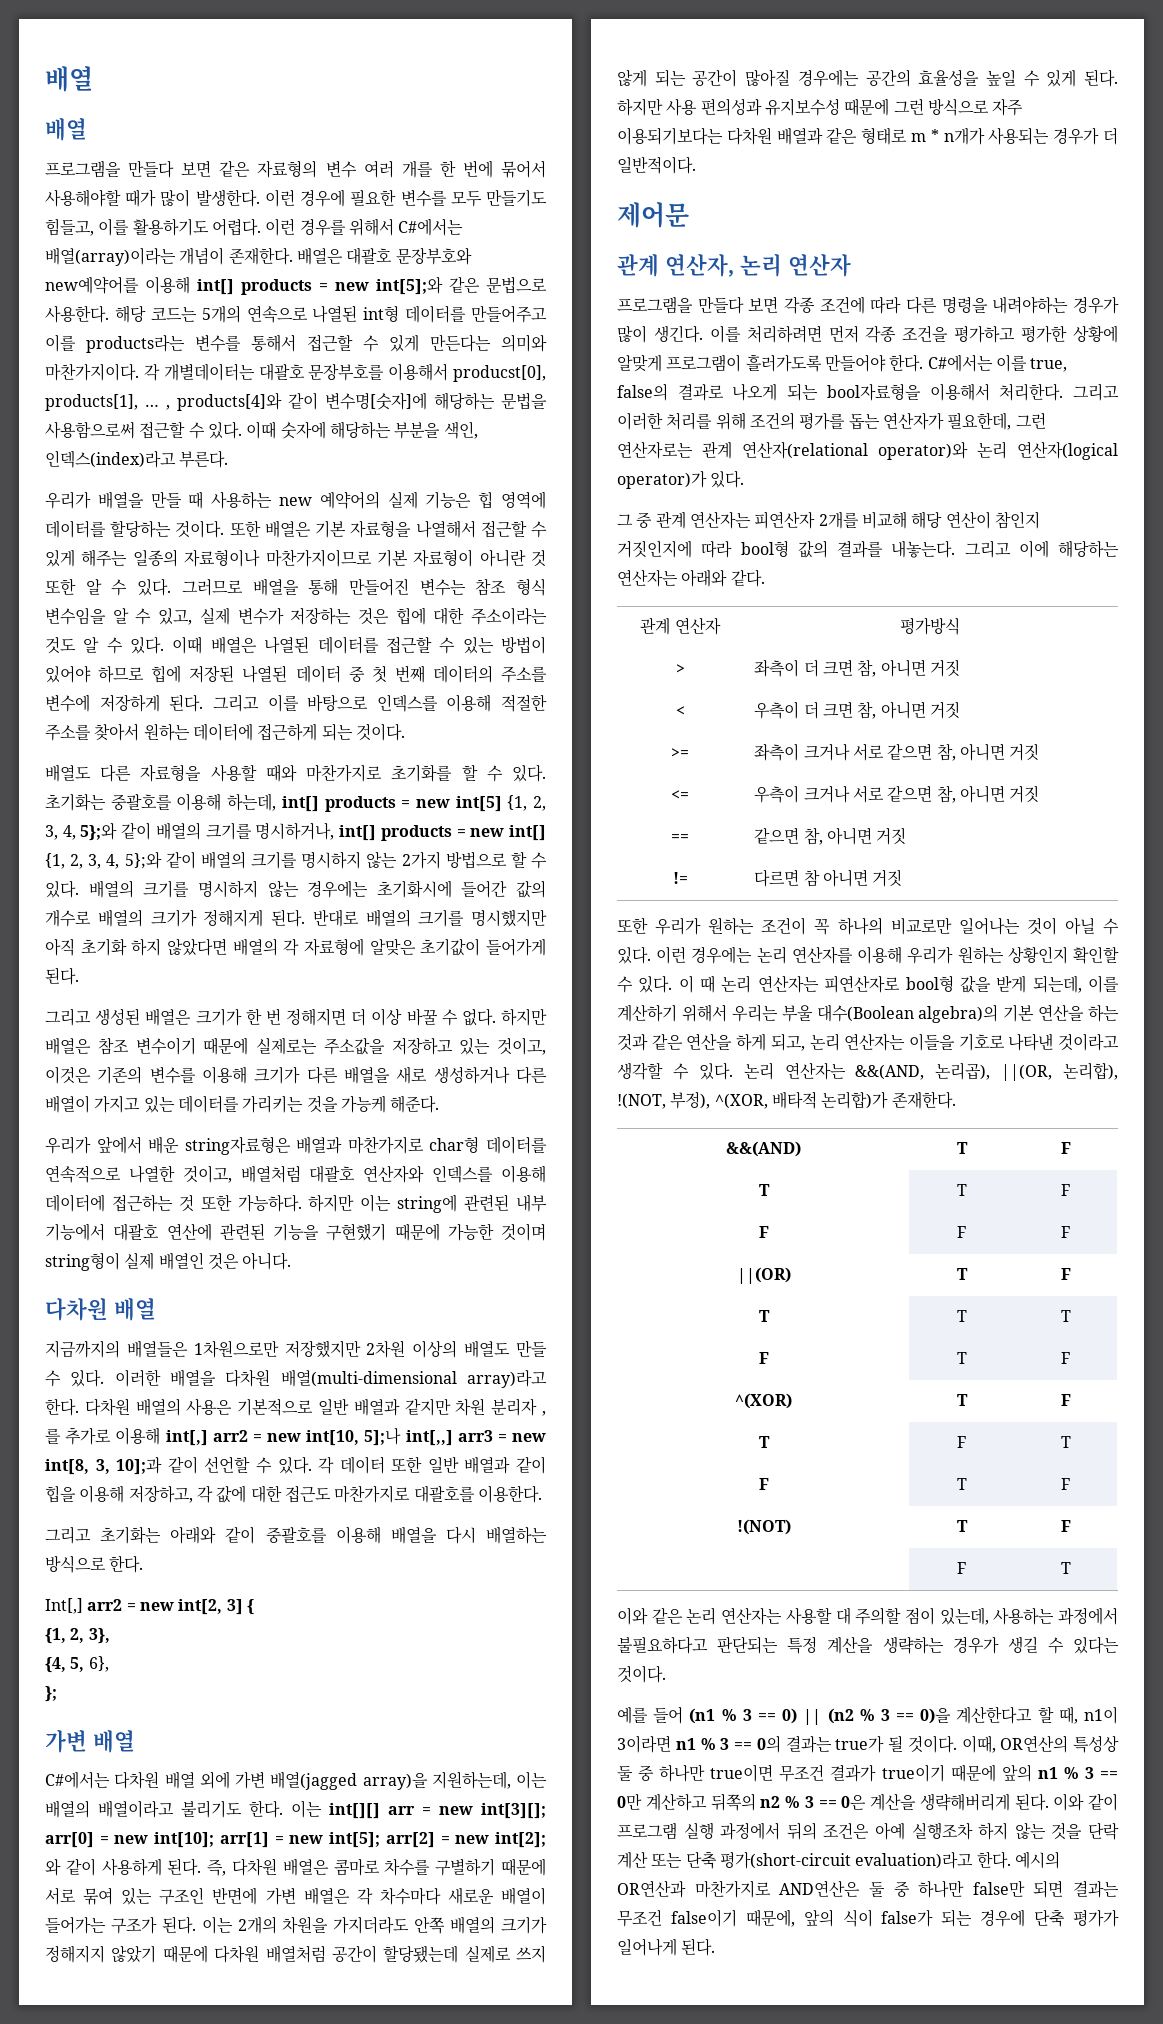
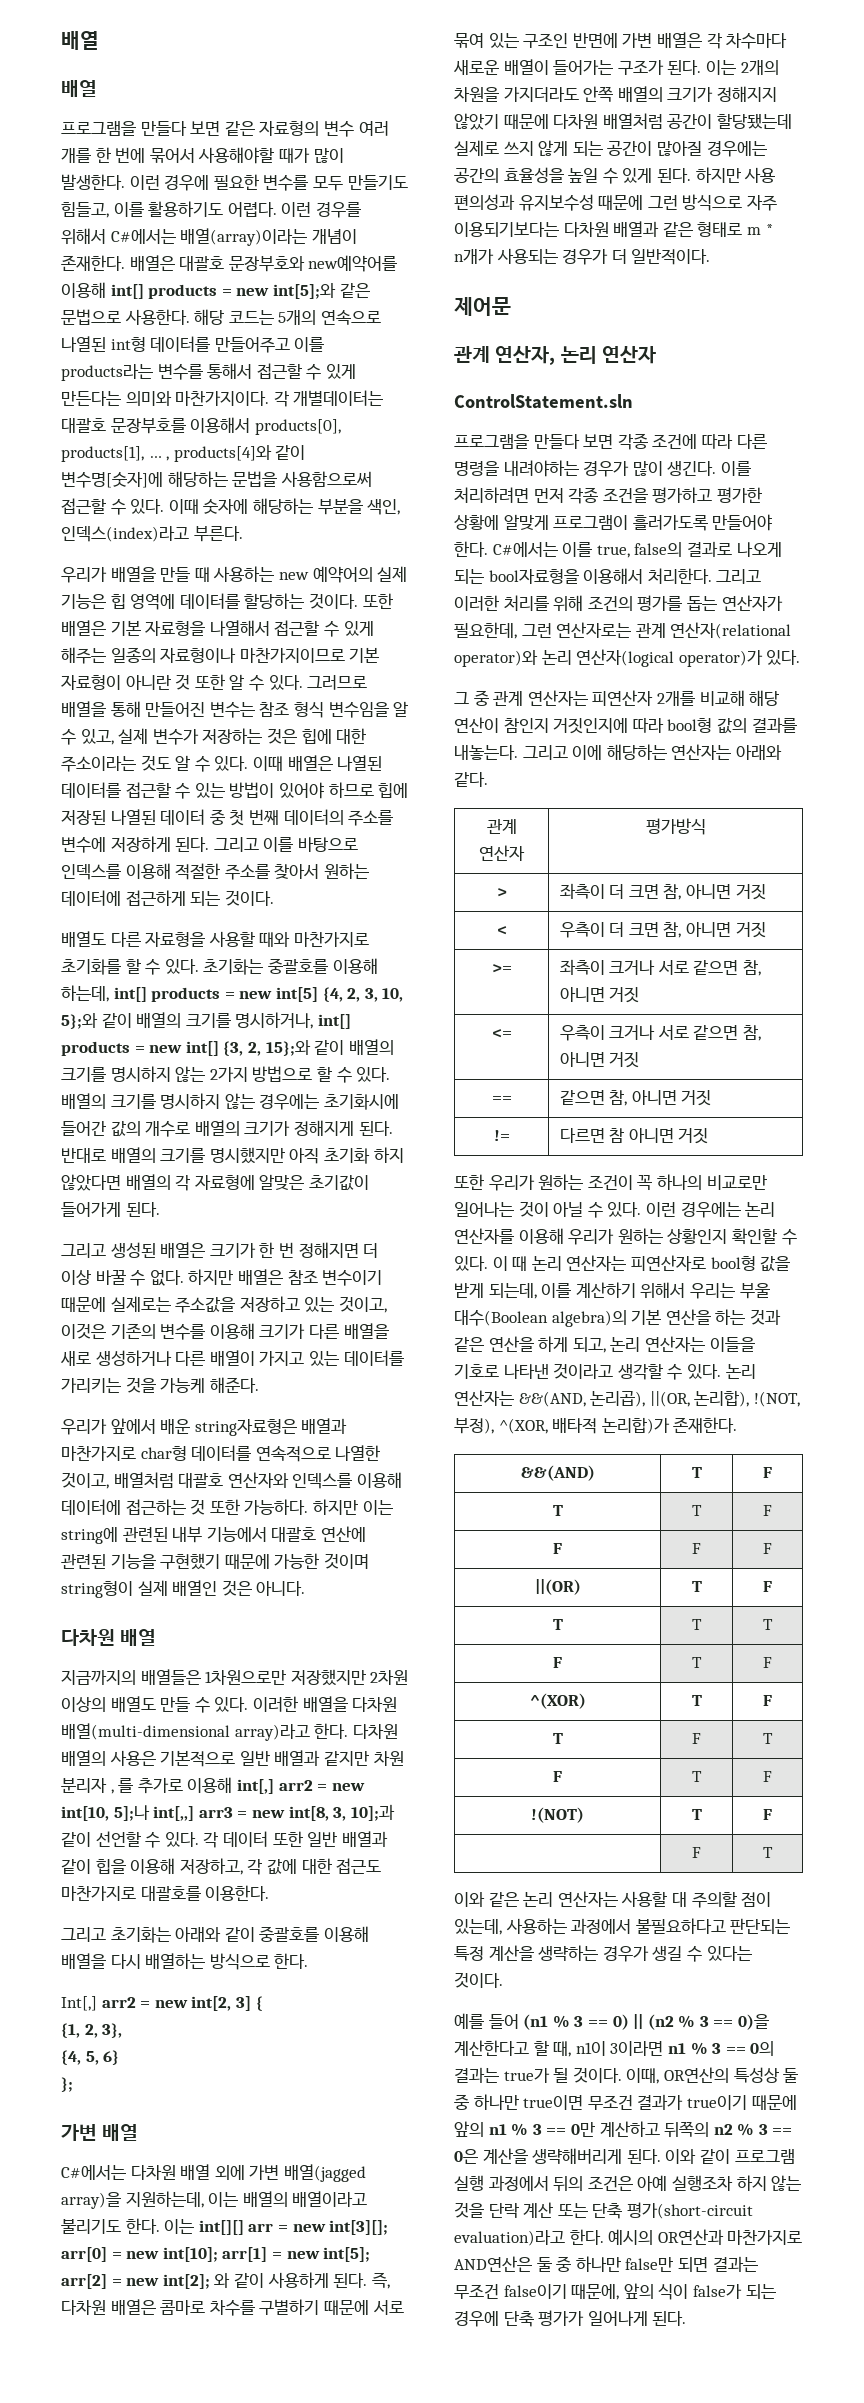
[452,365,546,382] producst[0], -> [254,419,341,435] products[0],
[507,795,546,811] [45,825,76,840] {1, 2, 3, 4, -> [322,987,404,1002] {4, 2, 3, 10,
[45,851,162,869] {1, 2, 3, 4, 5};와 -> [223,1040,311,1056] {3, 2, 15};와
[88,1656,109,1672] 6}, -> [103,2050,120,2065] 6}
(851, 265) none -> [454,394,633,409] // ControlStatement.sln

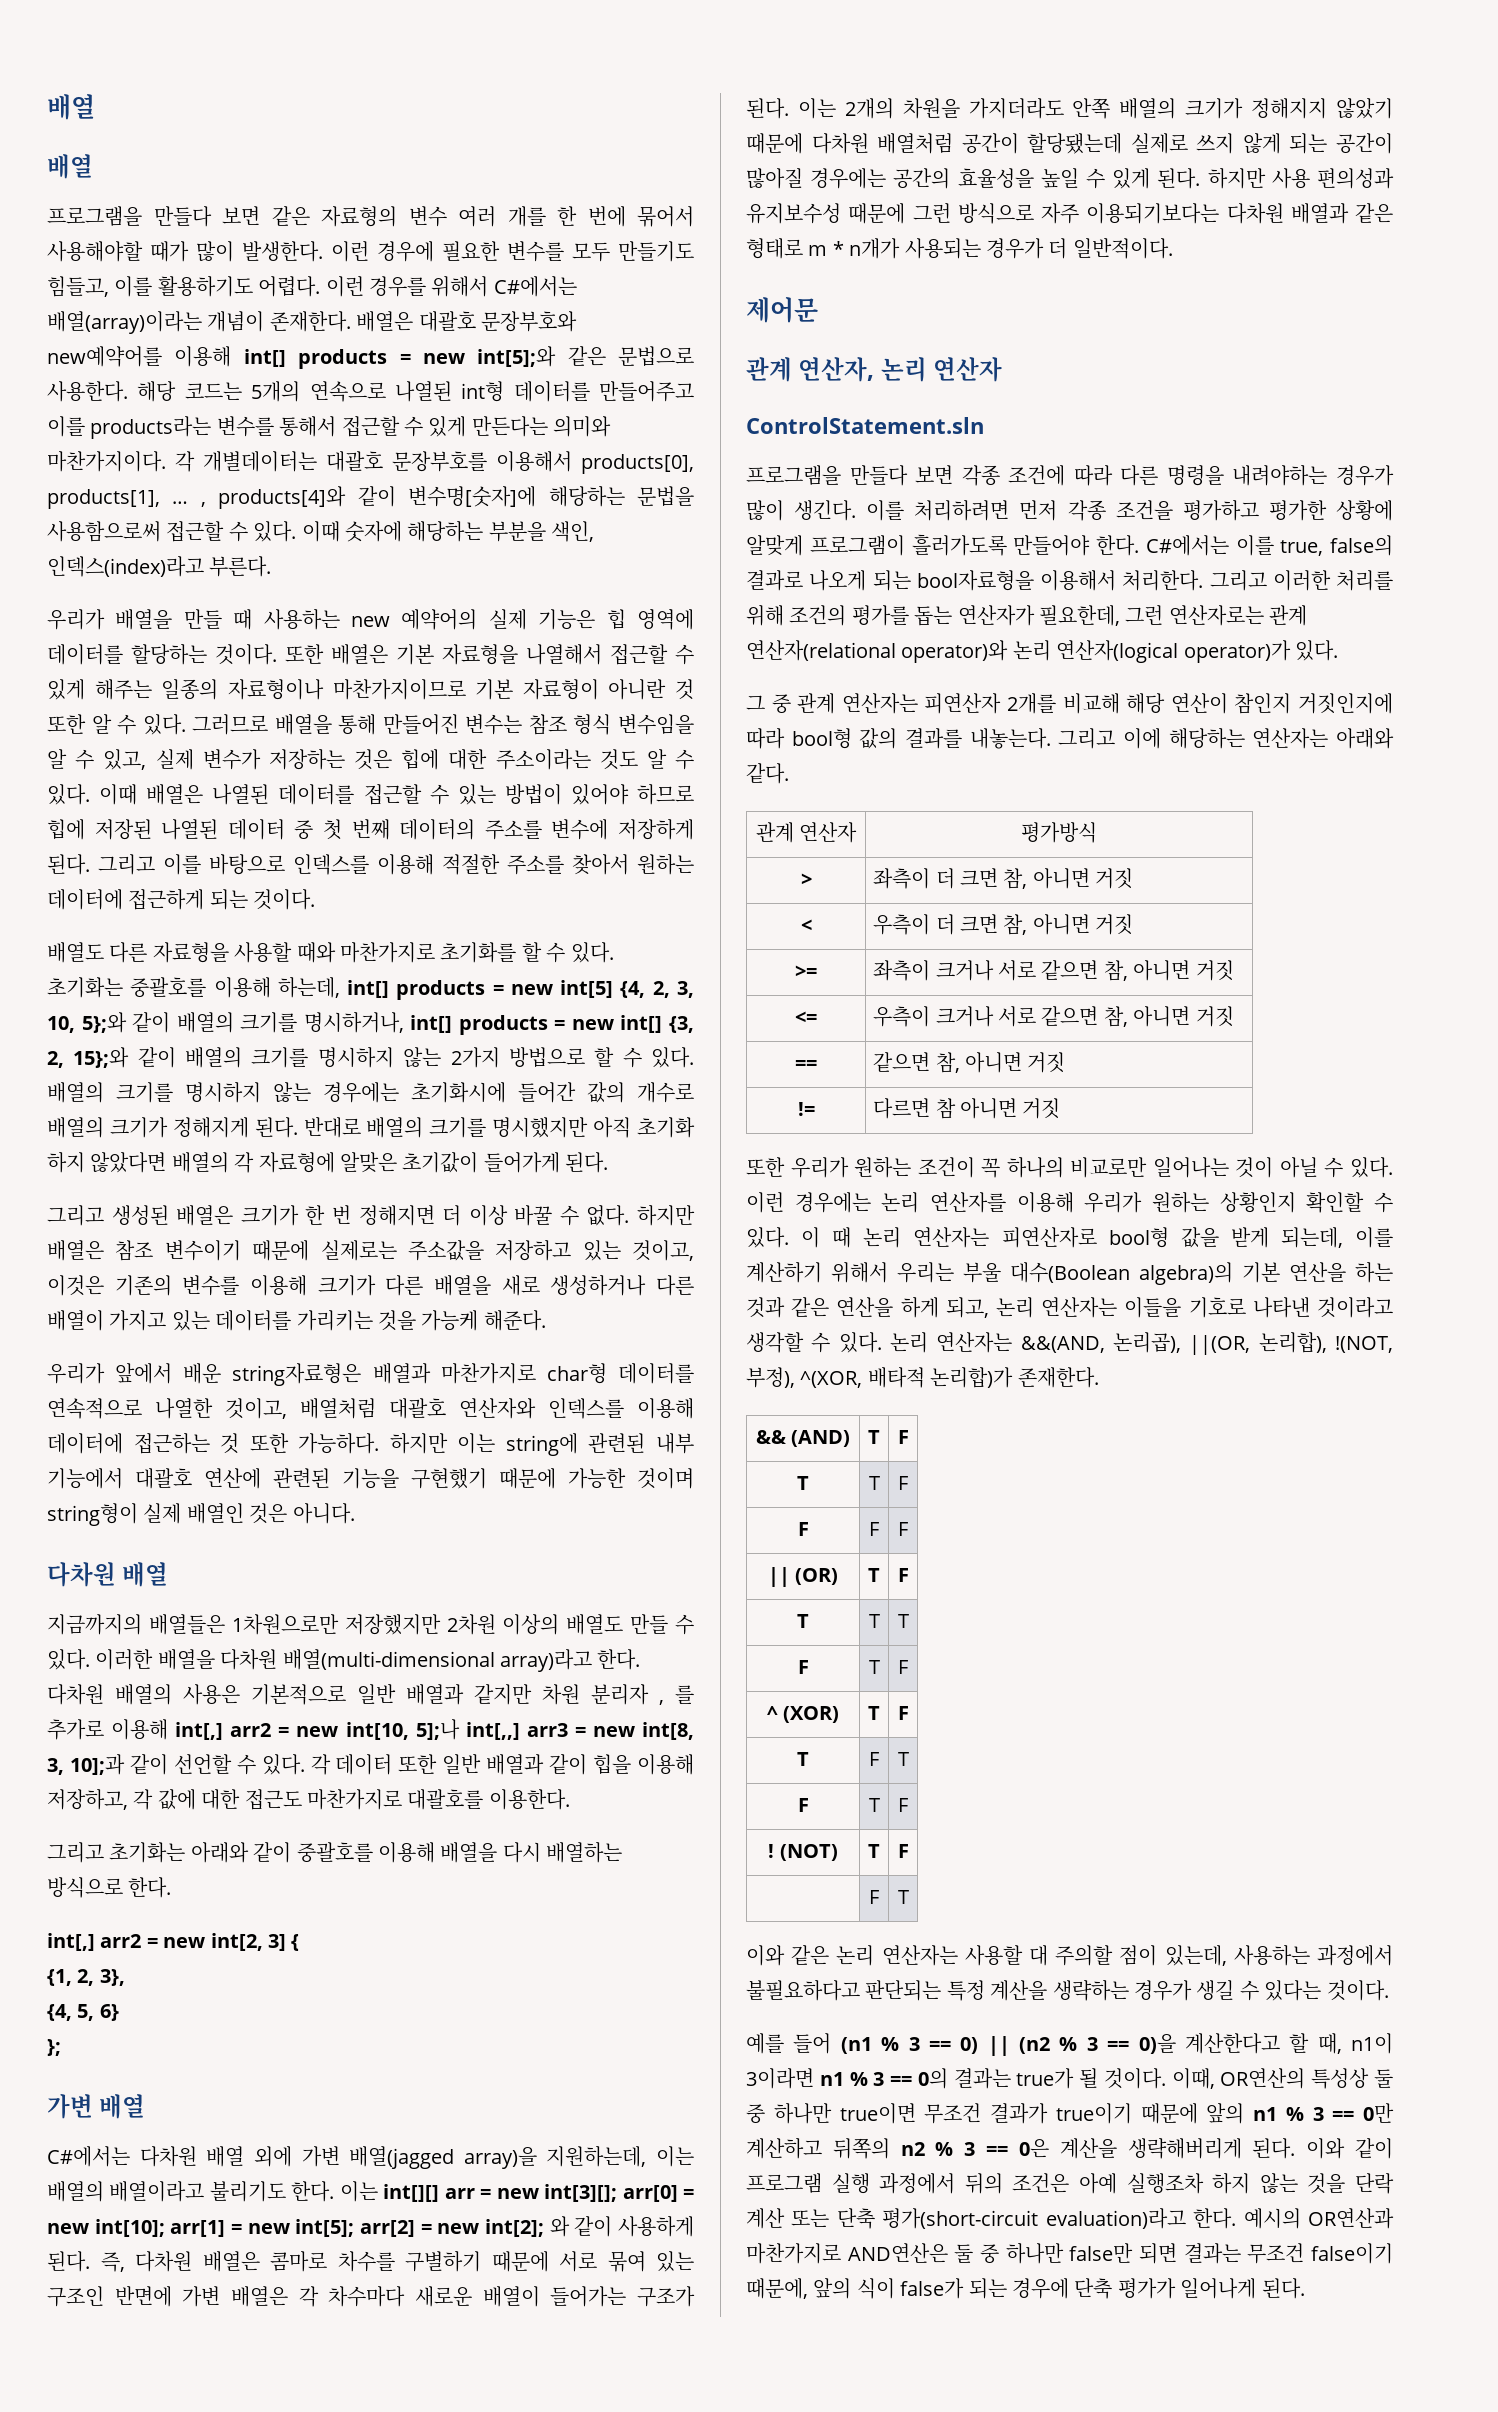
[61,1996,97,2011] Int[,] -> [47,1933,95,1951] int[,]
[520,1465,595,1481] &&(AND) -> [755,1430,851,1447] && (AND)
[534,1579,581,1595] ||(OR) -> [767,1567,839,1587] || (OR)
[529,1693,586,1709] ^(XOR) -> [766,1706,840,1723] ^ (XOR)
[531,1807,584,1823] !(NOT) -> [768,1844,838,1861] ! (NOT)

